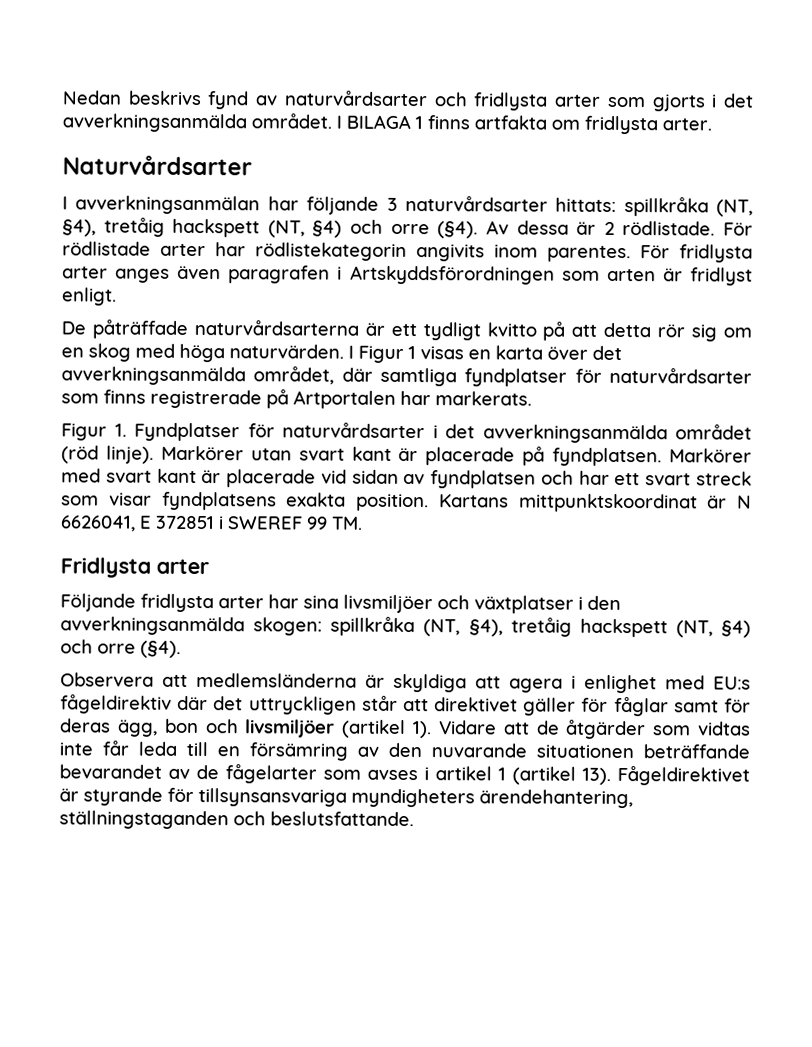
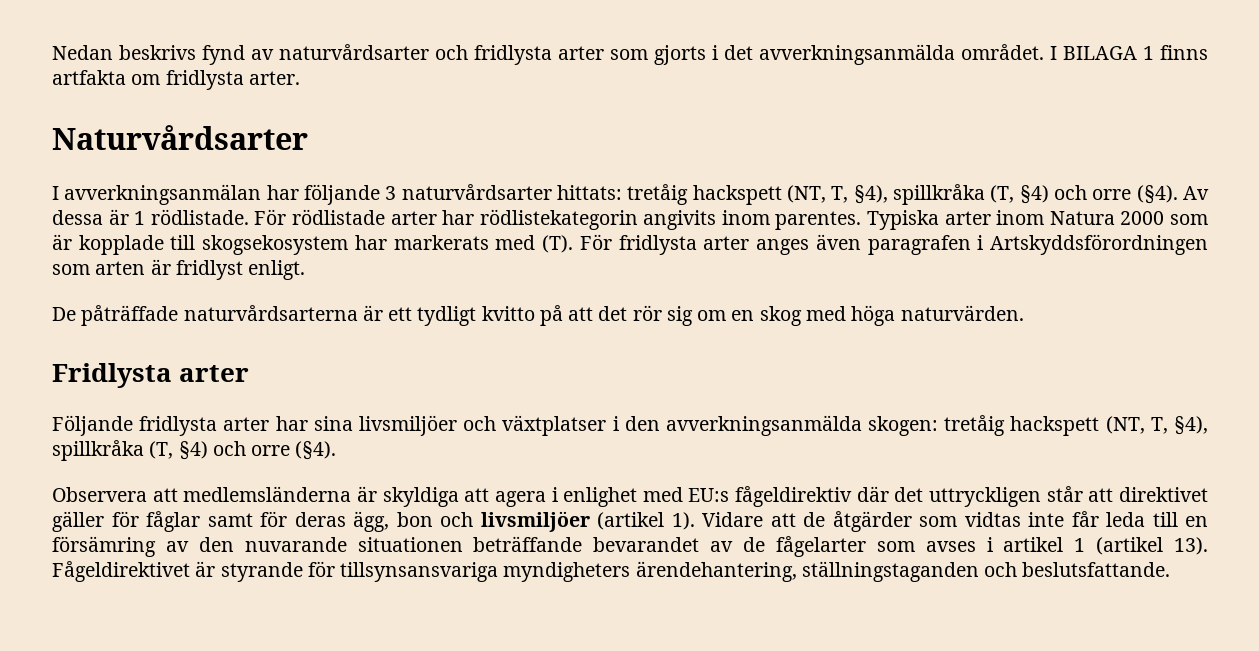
[623,197,753,217] [62,217,305,238] spillkråka (NT, §4), tretåig hackspett (NT, -> [627,184,1015,205] tretåig hackspett (NT, T, §4), spillkråka (T,
[603,221,615,235] 2 -> [134,211,146,225] 1
(631, 254) none -> [867,210,1208,230] [52,234,574,255] Typiska arter inom Natura 2000 som är kopplade till skogsekosystem har markerats med (T).
[603,322,652,338] detta -> [598,306,628,321] det
[348,345,622,363] [61,366,752,387] [61,389,532,409] [61,422,752,444] [61,445,752,467] [61,468,752,489] [61,491,752,513] [60,515,363,532] I Figur 1 visas en karta över det avverkningsanmälda området, där samtliga fyndplatser för naturvårdsarter som finns registrerade på Artportalen har markerats. // Figur 1. Fyndplatser för naturvårdsarter i det avverkningsanmälda området (röd linje). Markörer utan svart kant är placerade på fyndplatsen. Markörer med svart kant är placerade vid sidan av fyndplatsen och har ett svart streck som visar fyndplatsens exakta position. Kartans mittpunktskoordinat är N 6626041, E 372851 i SWEREF 99 TM. -> (1024, 313) none
[330,616,713,638] spillkråka (NT, §4), tretåig hackspett (NT, -> [944,415,1208,436] [52,440,174,461] tretåig hackspett (NT, T, §4), spillkråka (T,

